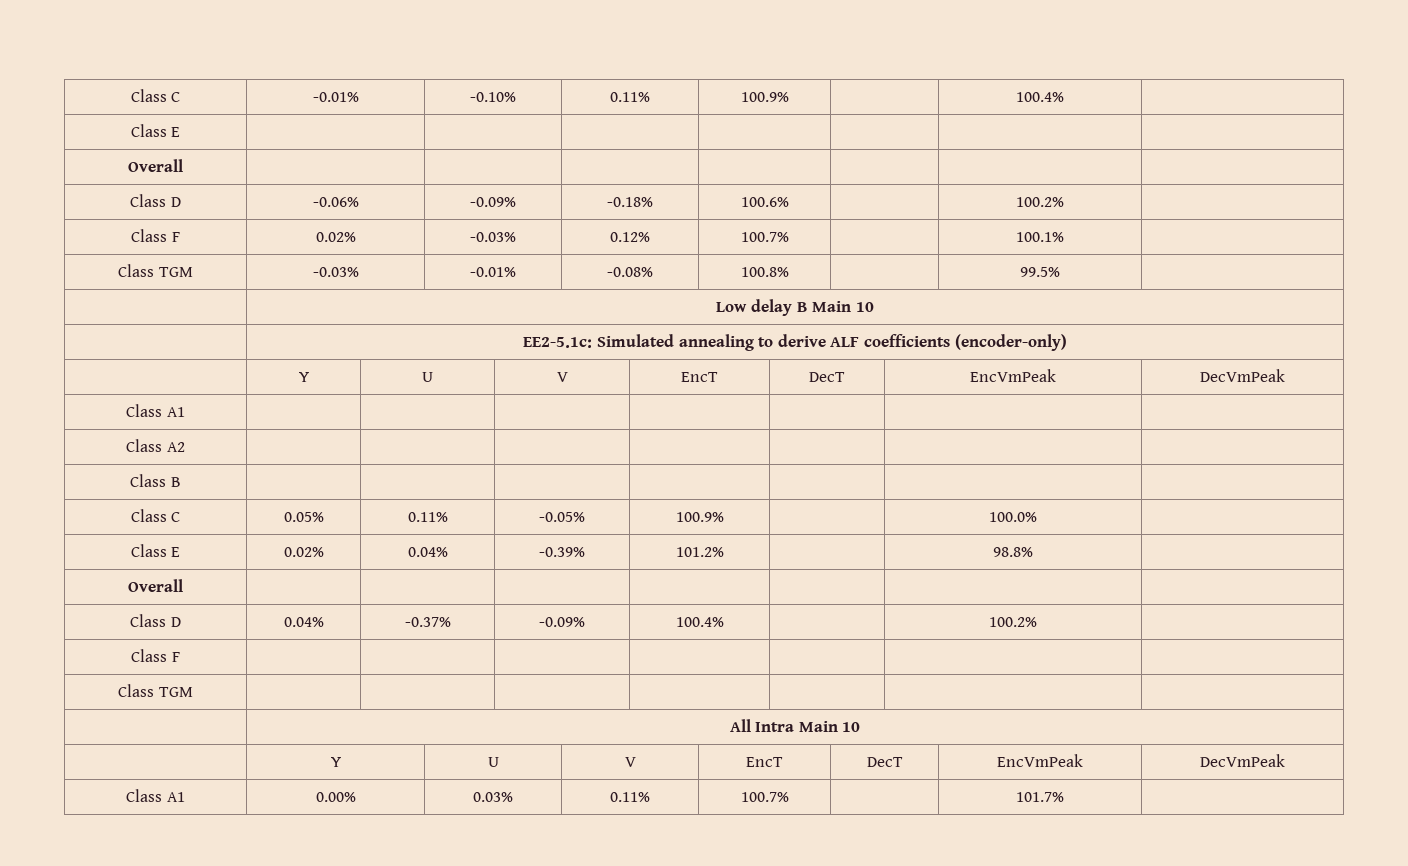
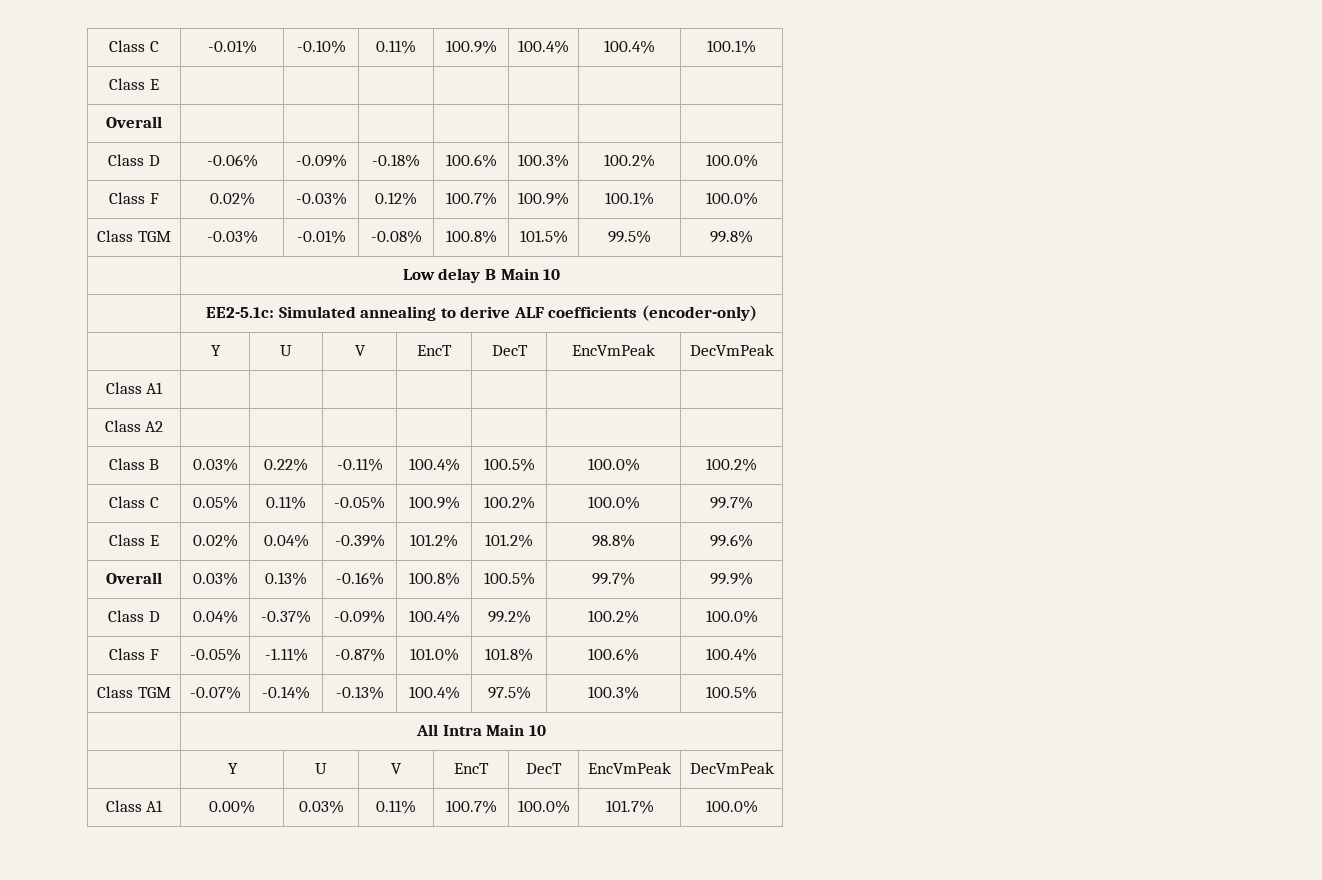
[1016,92,1064,102] | 100.4% | -> [518,40,569,54] [604,40,655,54] [707,40,756,54] 100.4% | 100.4% | 100.1%
[1016,197,1064,207] | 100.2% | -> [518,154,569,168] [604,154,655,168] [705,154,758,168] 100.3% | 100.2% | 100.0%
(789, 237) none -> [518,192,569,206] 100.9%
(1064, 237) none -> [705,192,758,206] 100.0%
(789, 272) none -> [519,230,568,244] 101.5%
(1060, 272) none -> [710,230,753,244] 99.8%
(181, 482) | | | | | | -> [192,458,238,472] [264,458,308,472] [336,458,383,472] [408,458,460,472] [483,458,535,472] [587,458,640,472] [706,458,757,472] 0.03% | 0.22% | -0.11% | 100.4% | 100.5% | 100.0% | 100.2%
[989,512,1037,522] | 100.0% | -> [483,496,535,510] [587,496,640,510] [710,496,753,510] 100.2% | 100.0% | 99.7%
(724, 552) none -> [485,534,533,548] 101.2%
[128,579,183,592] // Overall | | | | | | | -> [710,534,753,548] [106,572,162,584] [192,572,238,586] [265,572,307,586] [335,572,384,586] [408,572,460,586] [483,572,535,586] [592,572,635,586] [710,572,753,586] 99.6% // Overall | 0.03% | 0.13% | -0.16% | 100.8% | 100.5% | 99.7% | 99.9%
[989,617,1037,627] [131,649,180,662] [118,684,193,697] | 100.2% | // Class F | | | | | | | // Class TGM | | | | | | | -> [487,610,531,624] [588,610,639,624] [705,610,758,624] [109,648,159,660] [189,648,241,662] [264,648,308,662] [334,648,385,662] [409,648,459,662] [485,648,533,662] [588,648,639,662] [706,648,757,662] [97,686,171,698] [189,686,241,700] [262,686,310,700] [335,686,384,700] [408,686,460,700] [487,686,531,700] [588,686,639,700] [706,686,757,700] 99.2% | 100.2% | 100.0% // Class F | -0.05% | -1.11% | -0.87% | 101.0% | 101.8% | 100.6% | 100.4% // Class TGM | -0.07% | -0.14% | -0.13% | 100.4% | 97.5% | 100.3% | 100.5%
(789, 797) none -> [517,800,570,814] 100.0%
(1064, 797) none -> [705,800,758,814] 100.0%

